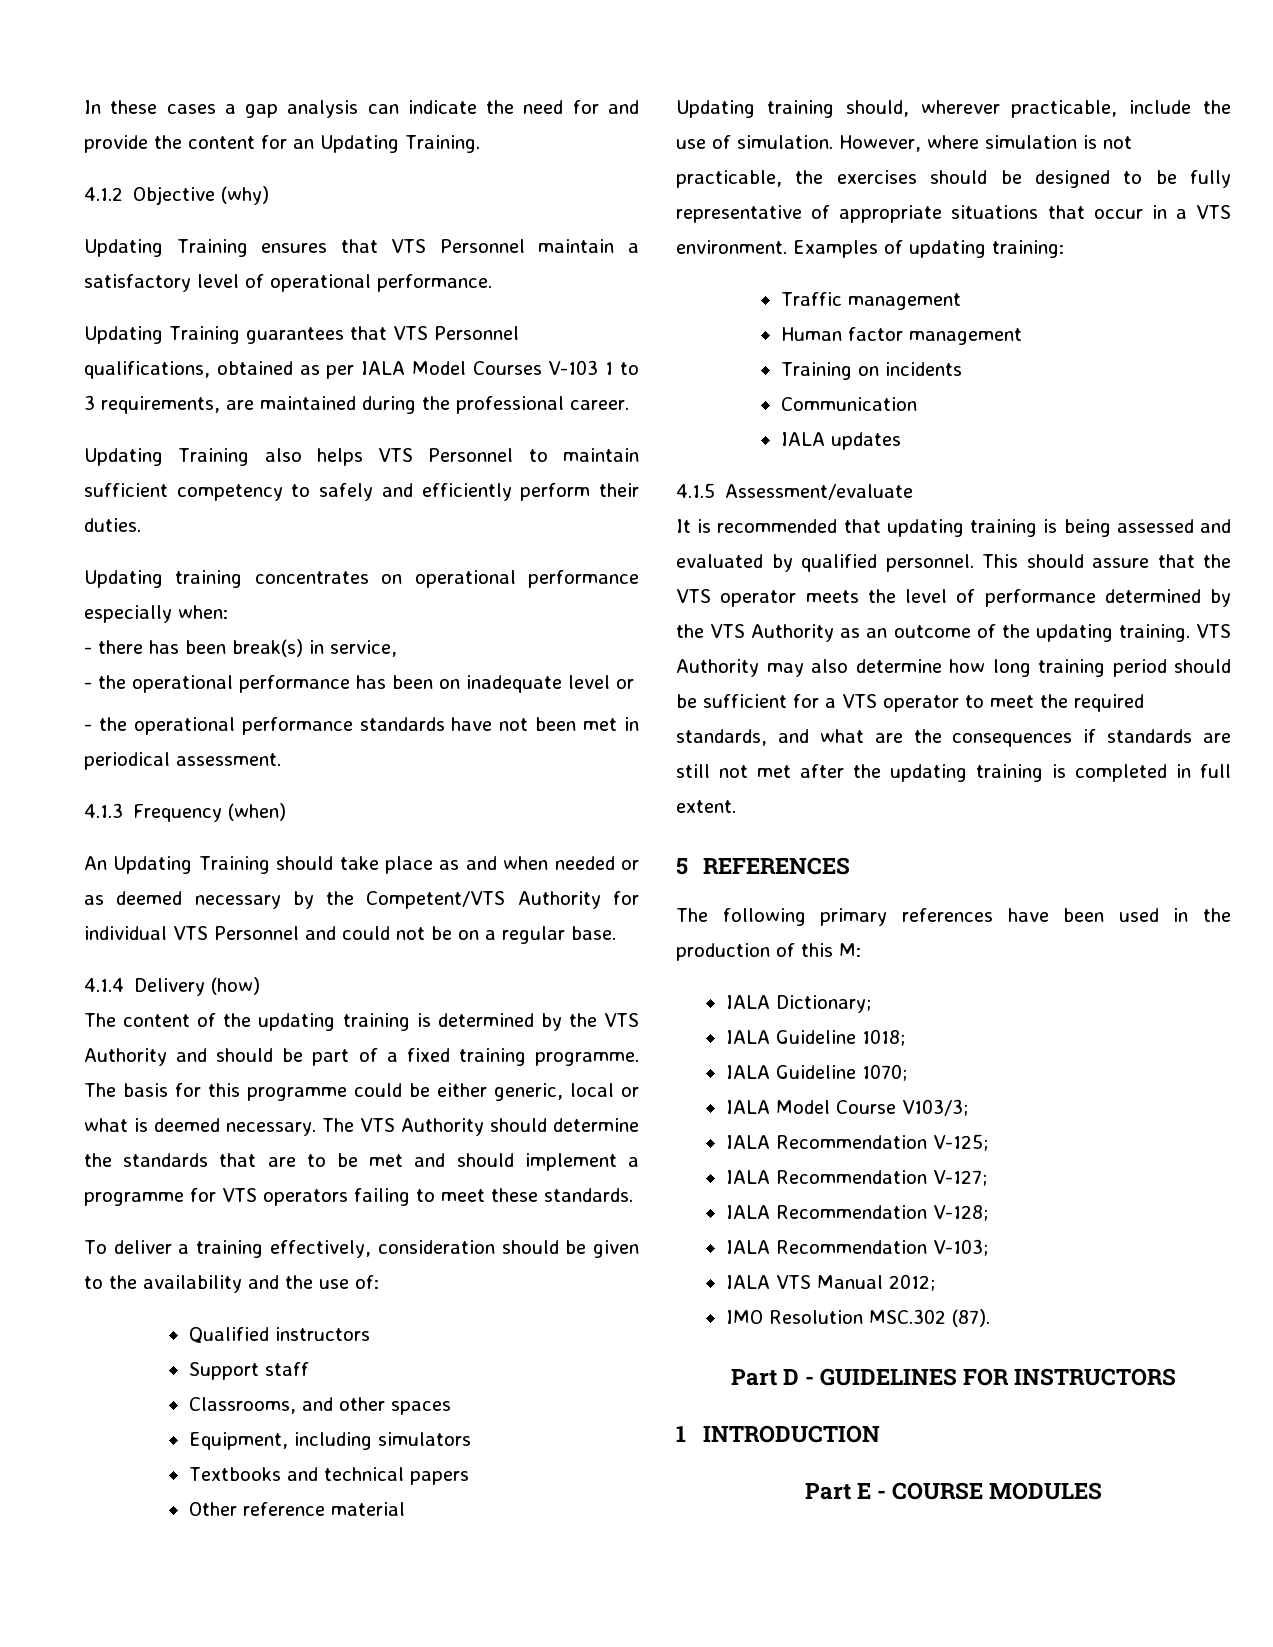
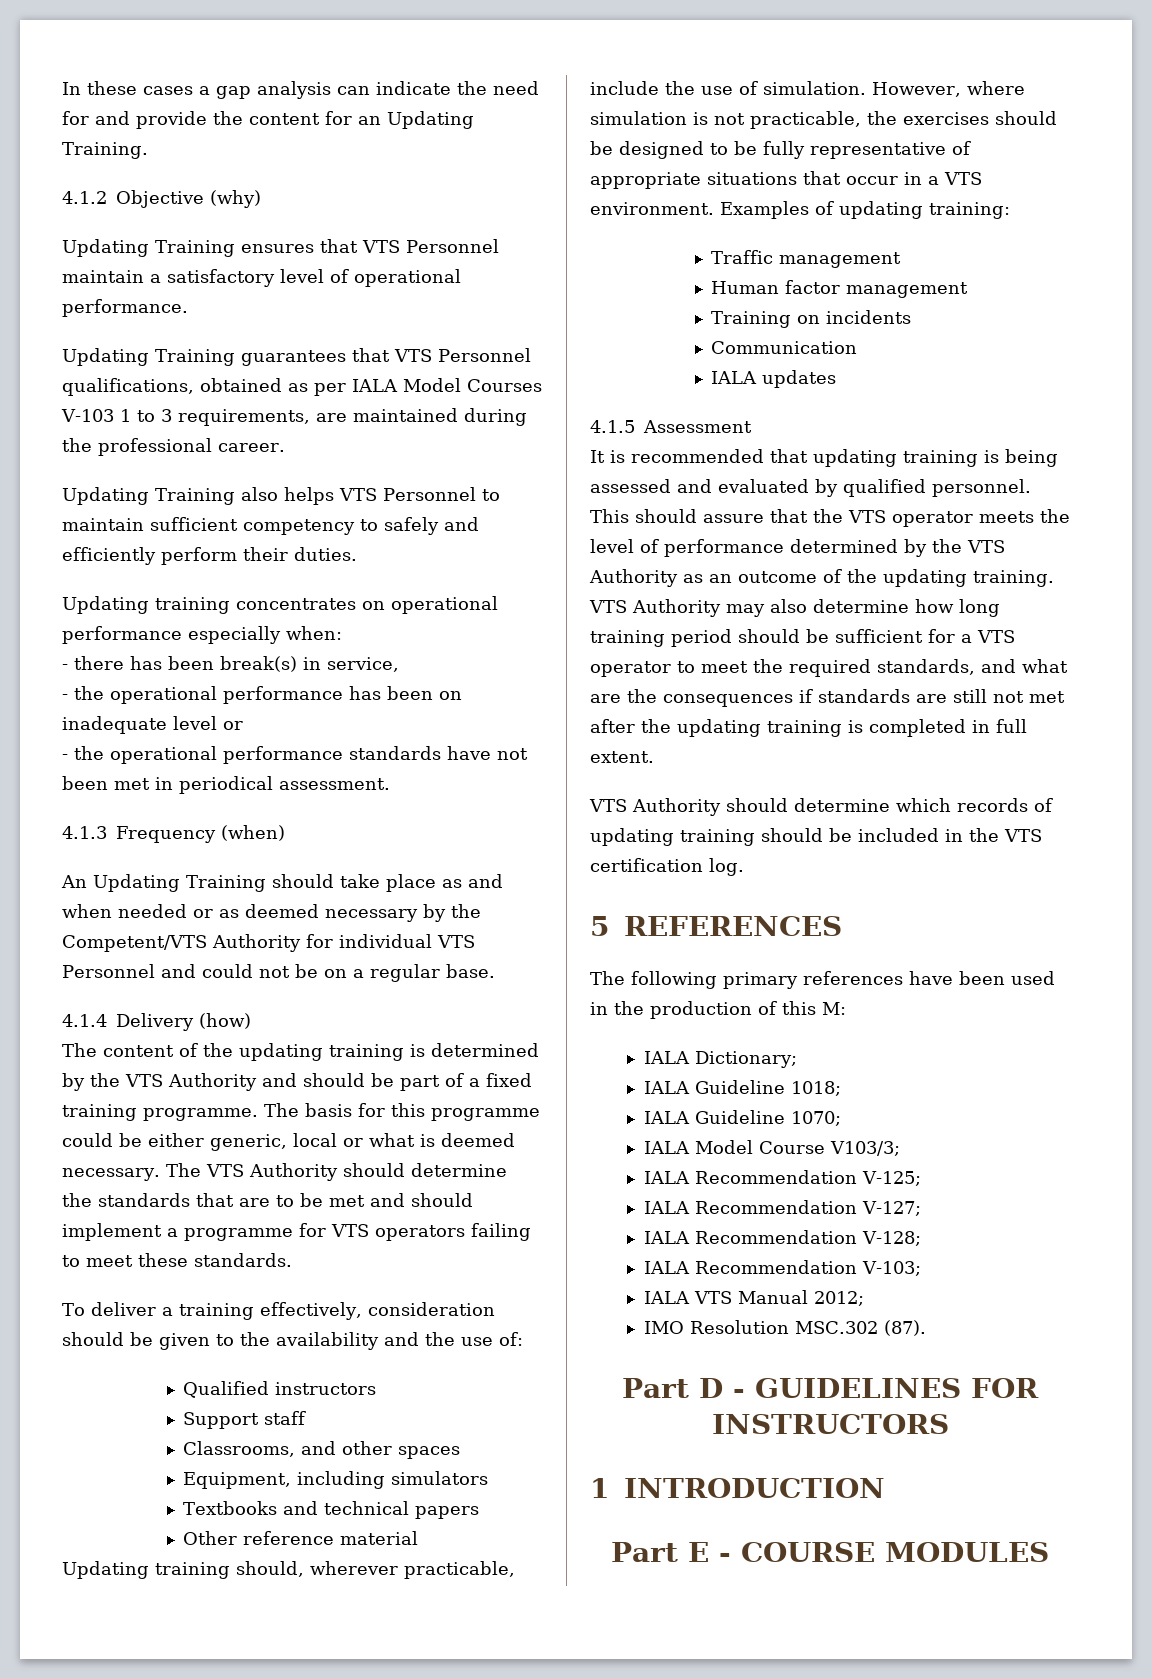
[725,484,914,500] Assessment/evaluate -> [643,420,752,433] Assessment
(736, 806) none -> [589,798,1053,816] [590,828,1042,846] [590,858,744,876] // VTS Authority should determine which records of updating training should be included in the VTS certification log.

